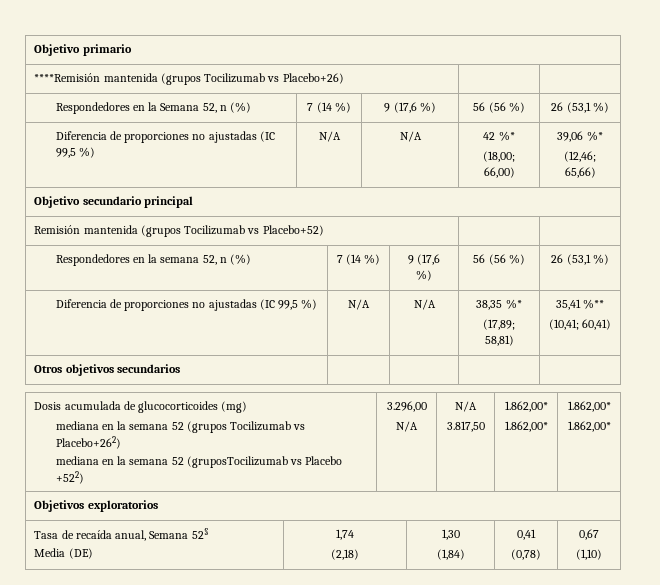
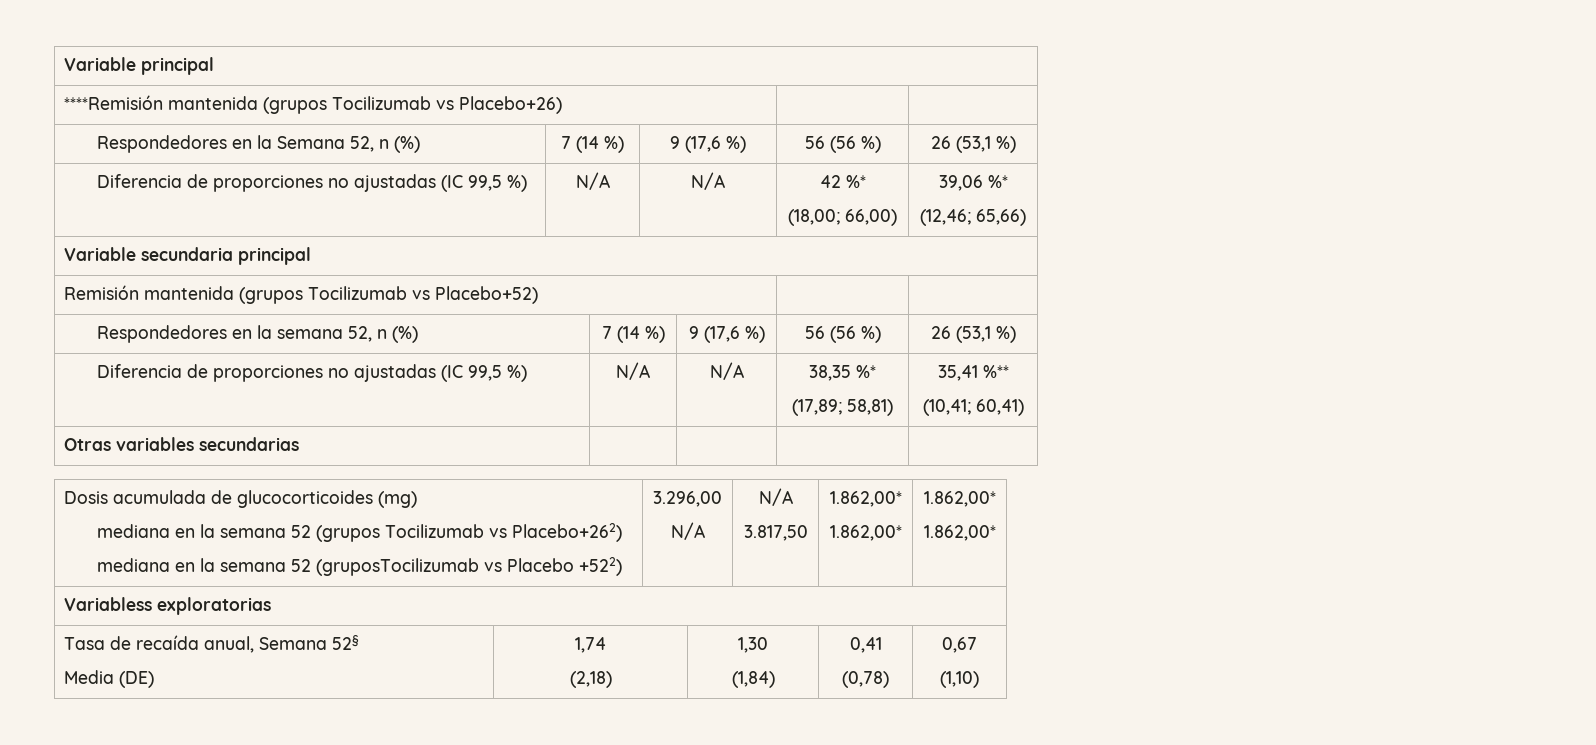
[34,44,132,56] Objetivo primario -> [64,57,215,75] Variable principal
[34,196,142,208] Objetivo secundario -> [64,247,234,261] Variable secundaria
[34,364,180,376] Otros objetivos secundarios -> [64,437,300,451] Otras variables secundarias
[34,500,158,512] Objetivos exploratorios -> [64,597,272,615] Variabless exploratorias

